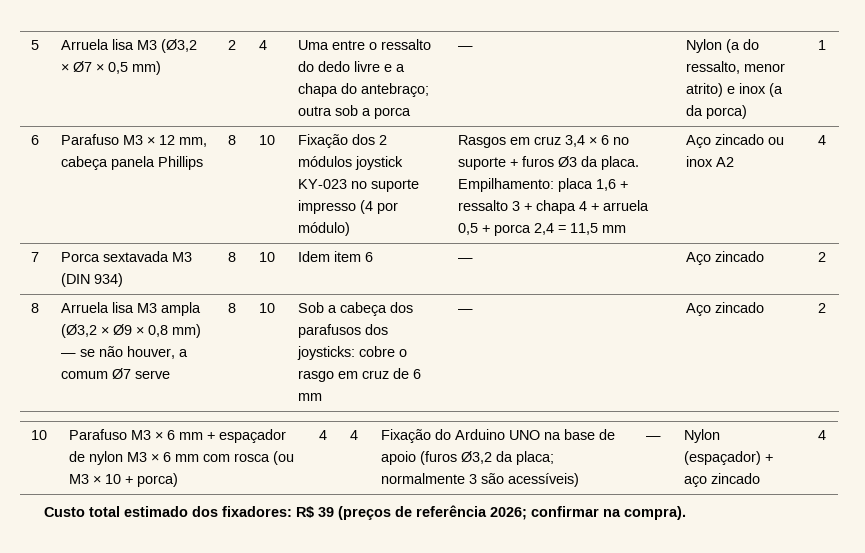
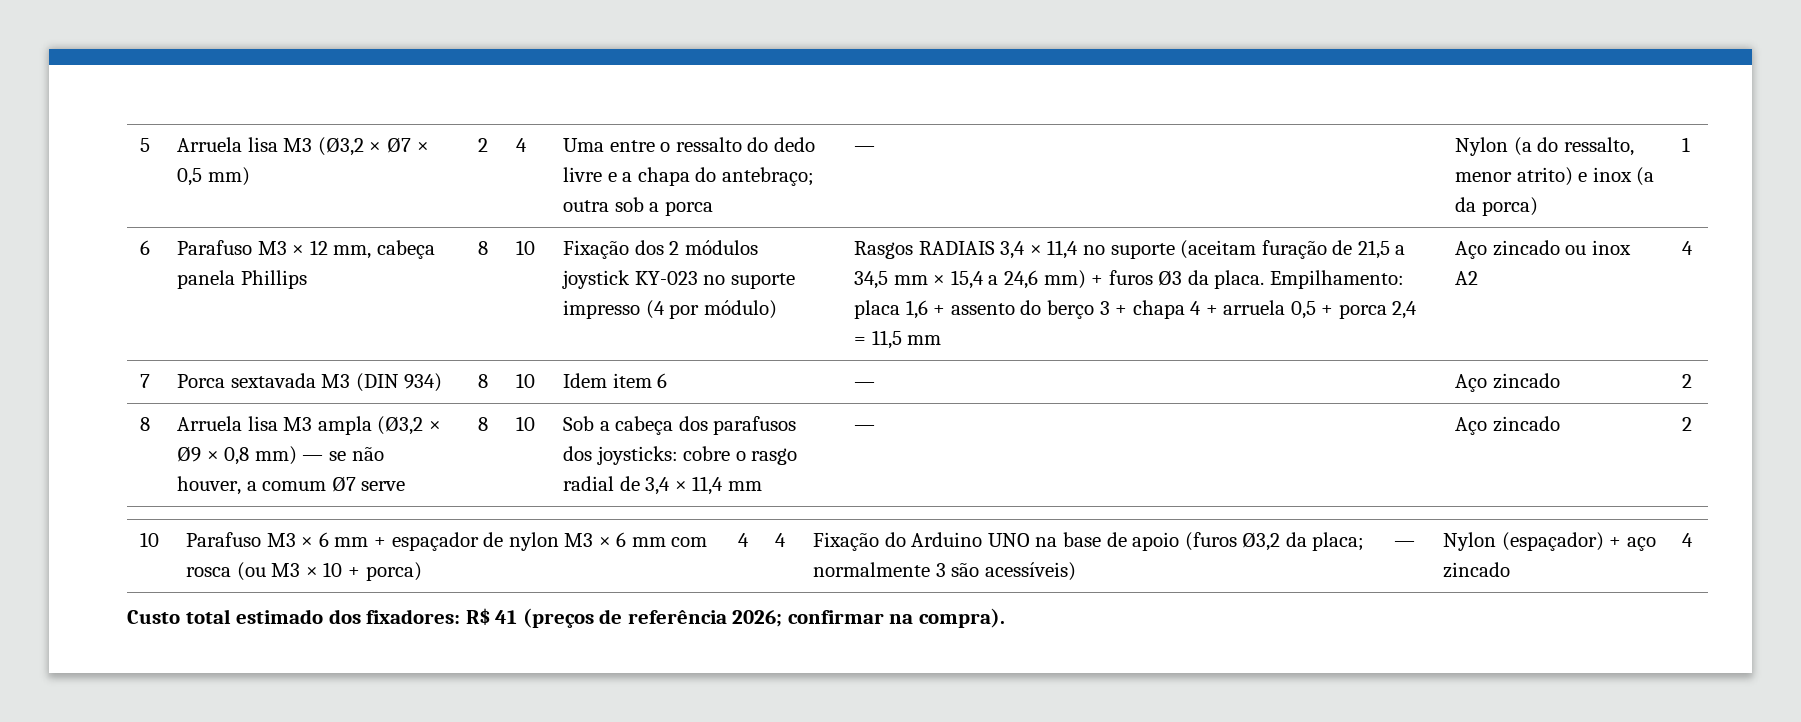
[509,135,629,147] [457,157,506,170] em cruz 3,4 × 6 no suporte -> [918,240,1406,259] [854,270,1086,289] RADIAIS 3,4 × 11,4 no suporte (aceitam furação de 21,5 a 34,5 mm × 15,4 a 24,6 mm)
[457,200,508,211] ressalto -> [950,300,1094,319] assento do berço
[337,368,421,379] em cruz de 6 -> [563,476,724,495] radial de 3,4 × 11,4
[317,507,334,517] 39 -> [495,610,518,624] 41

